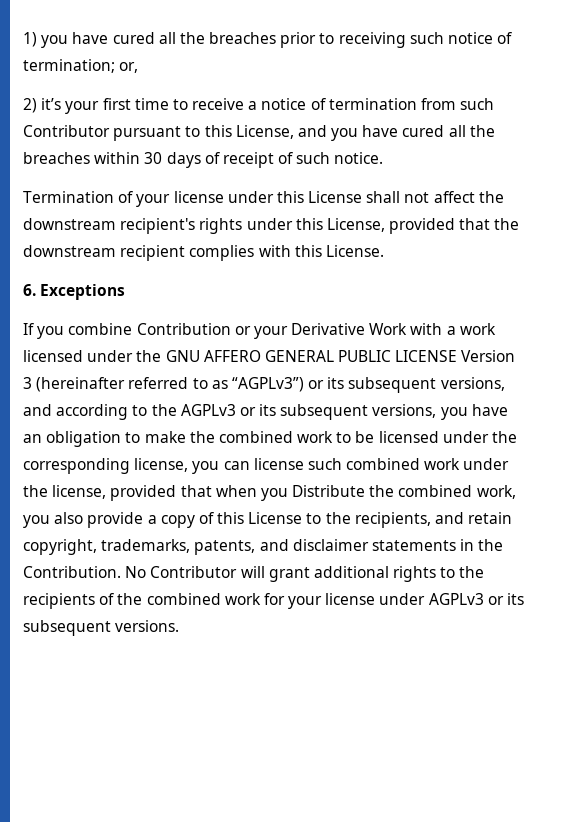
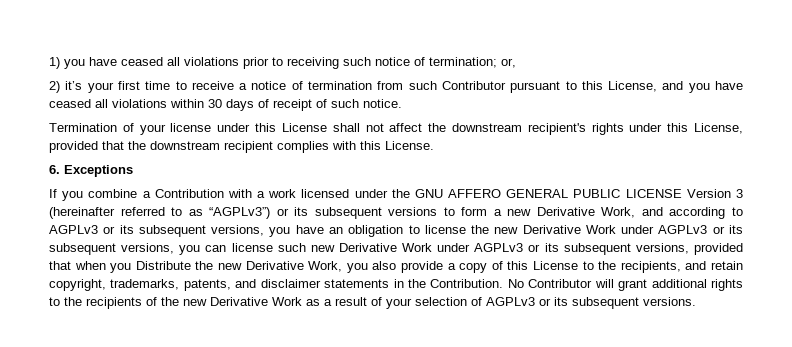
[112,32,277,44] cured all the breaches -> [121,57,239,66] ceased all violations
[402,125,495,137] [23,152,90,164] cured all the breaches -> [49,99,167,108] ceased all violations
[136,323,408,339] Contribution or your Derivative Work -> [142,189,224,198] a Contribution
[440,377,505,391] versions, -> [388,207,636,218] versions to form a new Derivative Work,
[151,404,177,416] the -> (743, 211) none
[144,431,518,443] [23,458,510,474] [23,485,107,499] make the combined work to be licensed under the corresponding license, you can license such combined work under the license, -> [424,225,744,234] [49,243,689,255] license the new Derivative Work under AGPLv3 or its subsequent versions, you can license such new Derivative Work under AGPLv3 or its subsequent versions,
[398,485,516,499] combined work, -> [218,261,343,272] new Derivative Work,
[146,593,426,609] combined work for your license under -> [183,297,482,309] new Derivative Work as a result of your selection of

